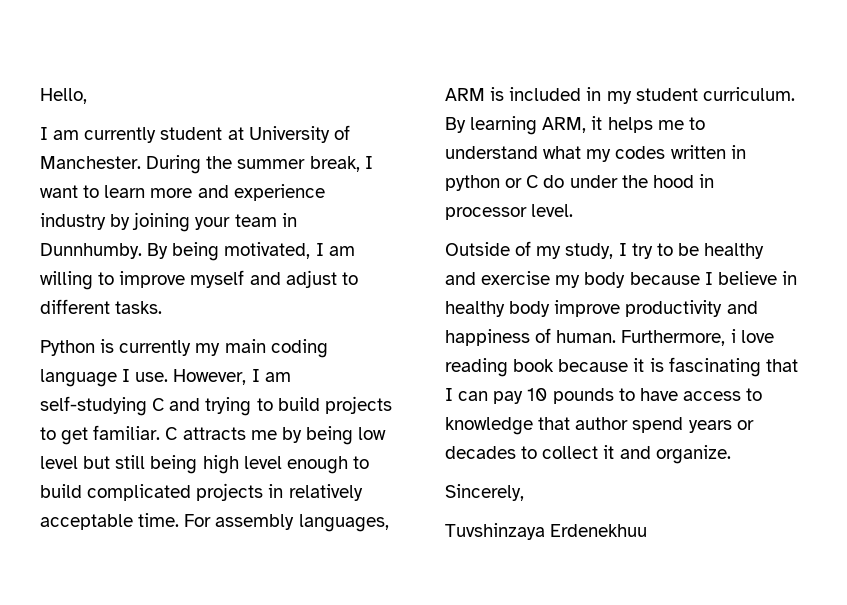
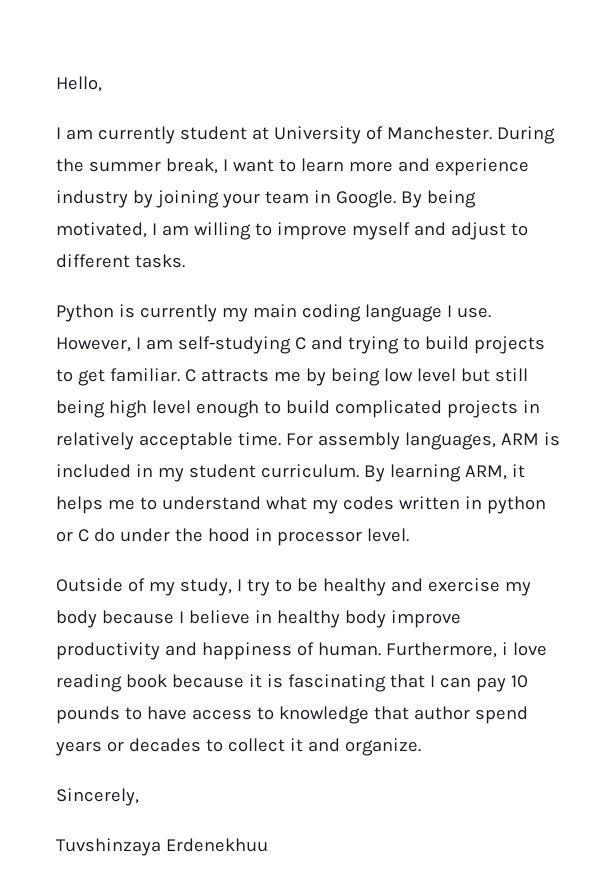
[40,243,142,259] Dunnhumby. -> [335,190,396,208] Google.

